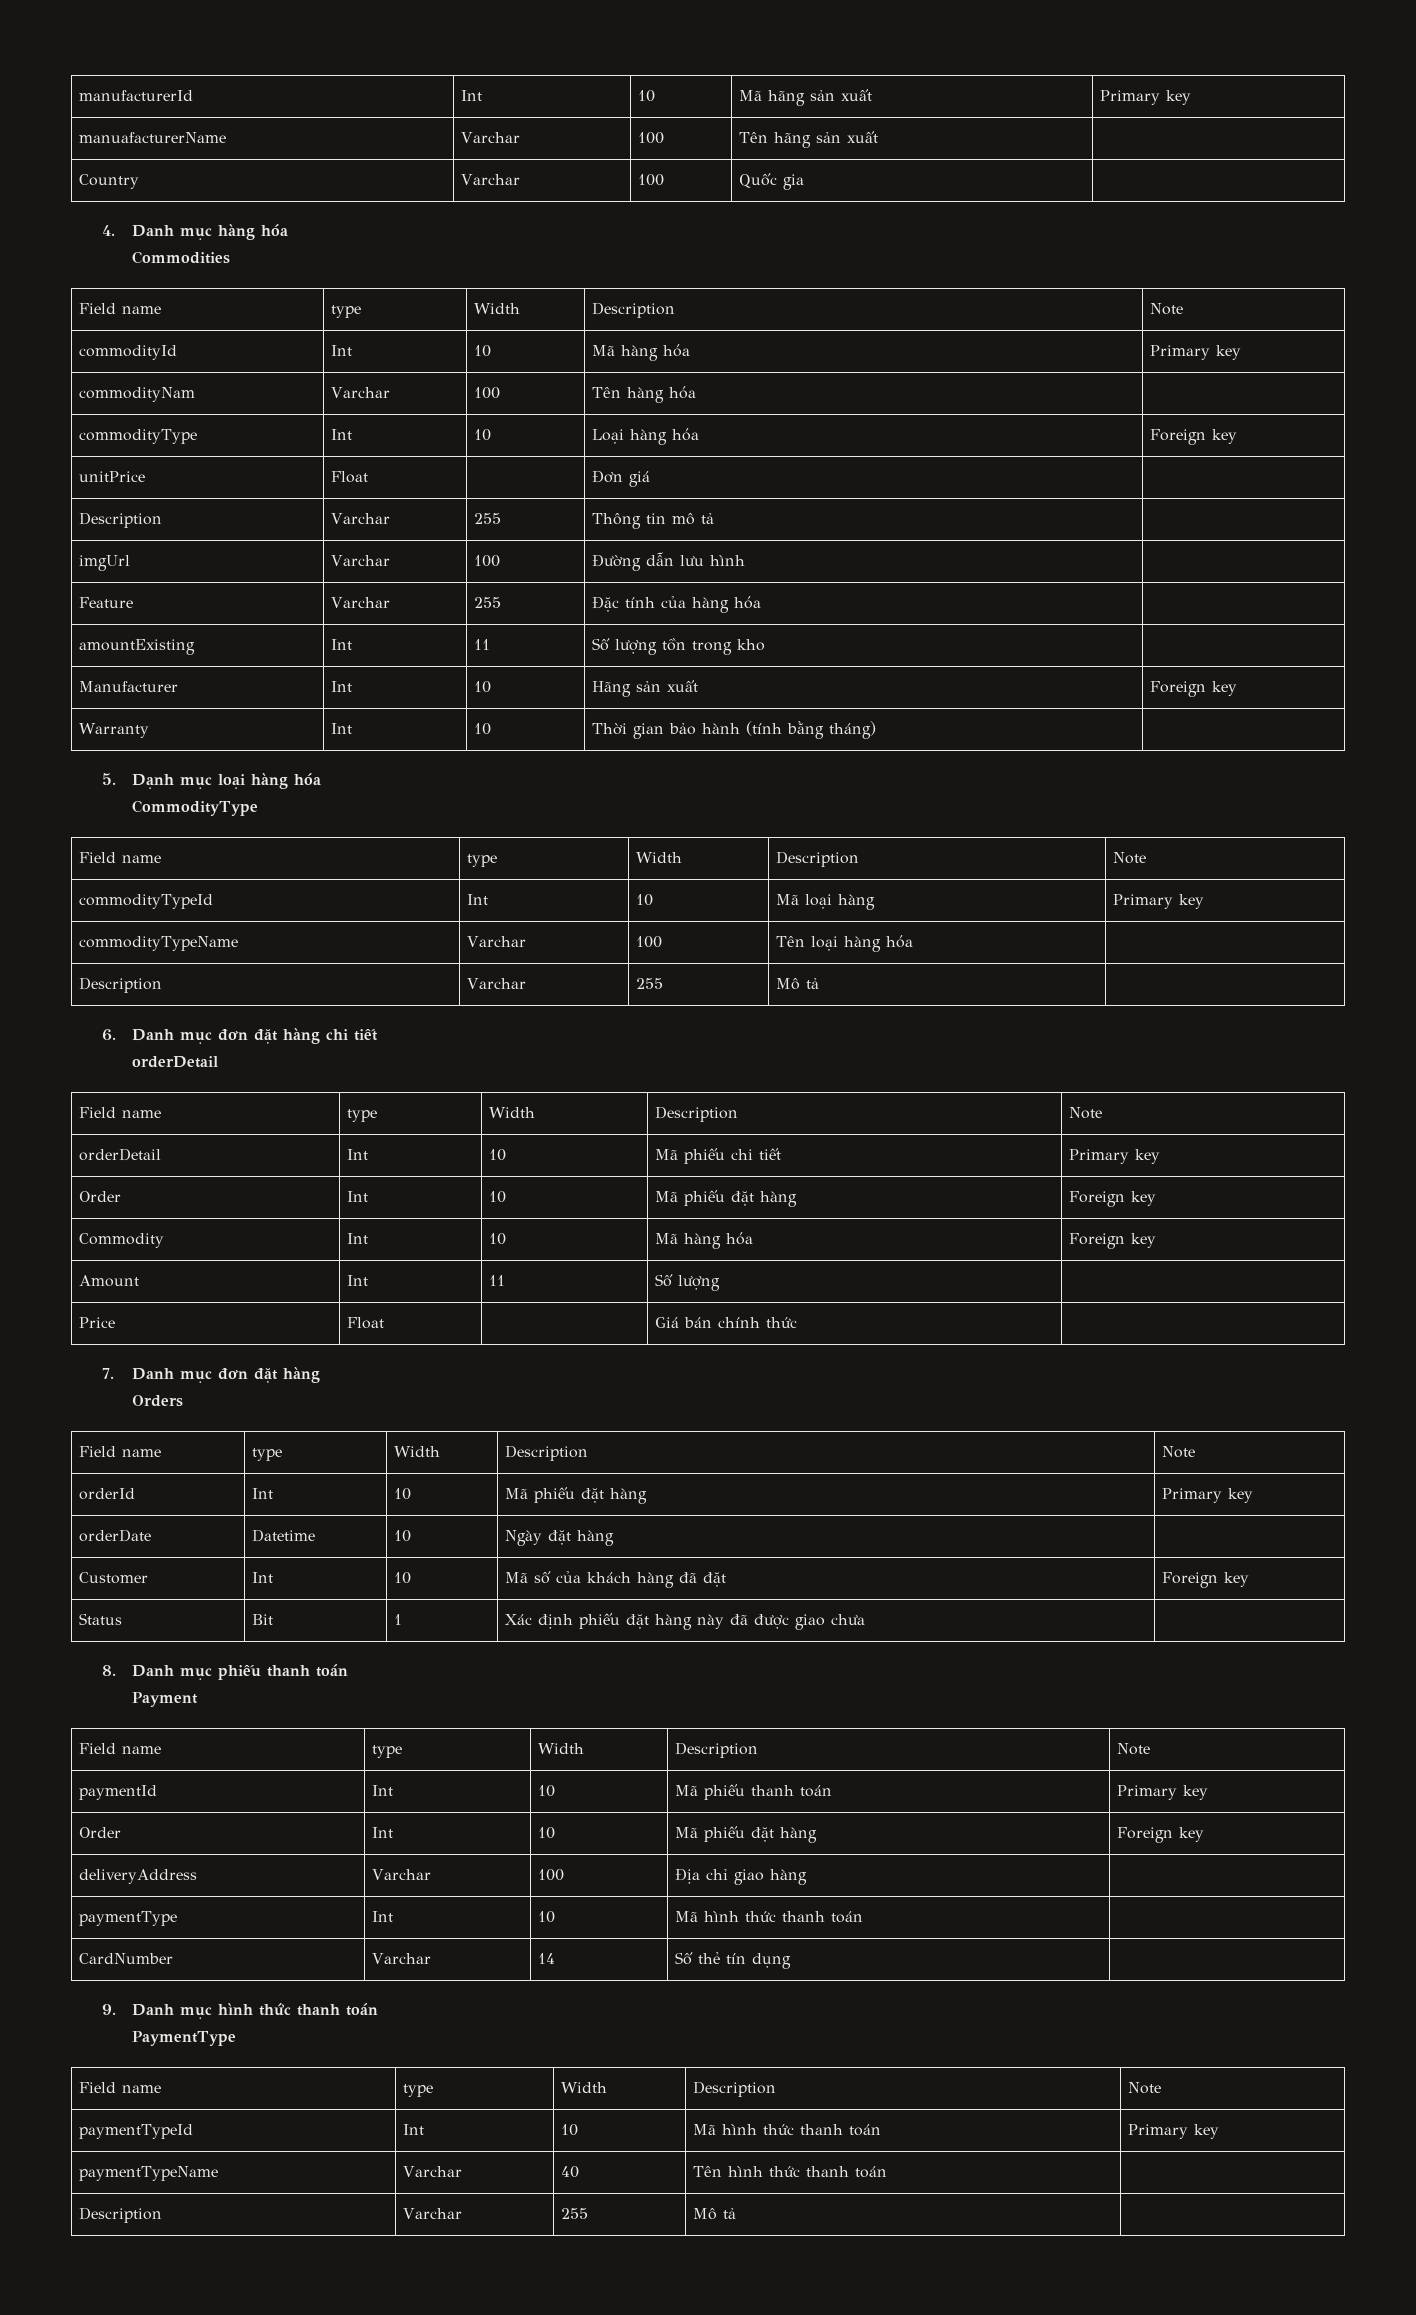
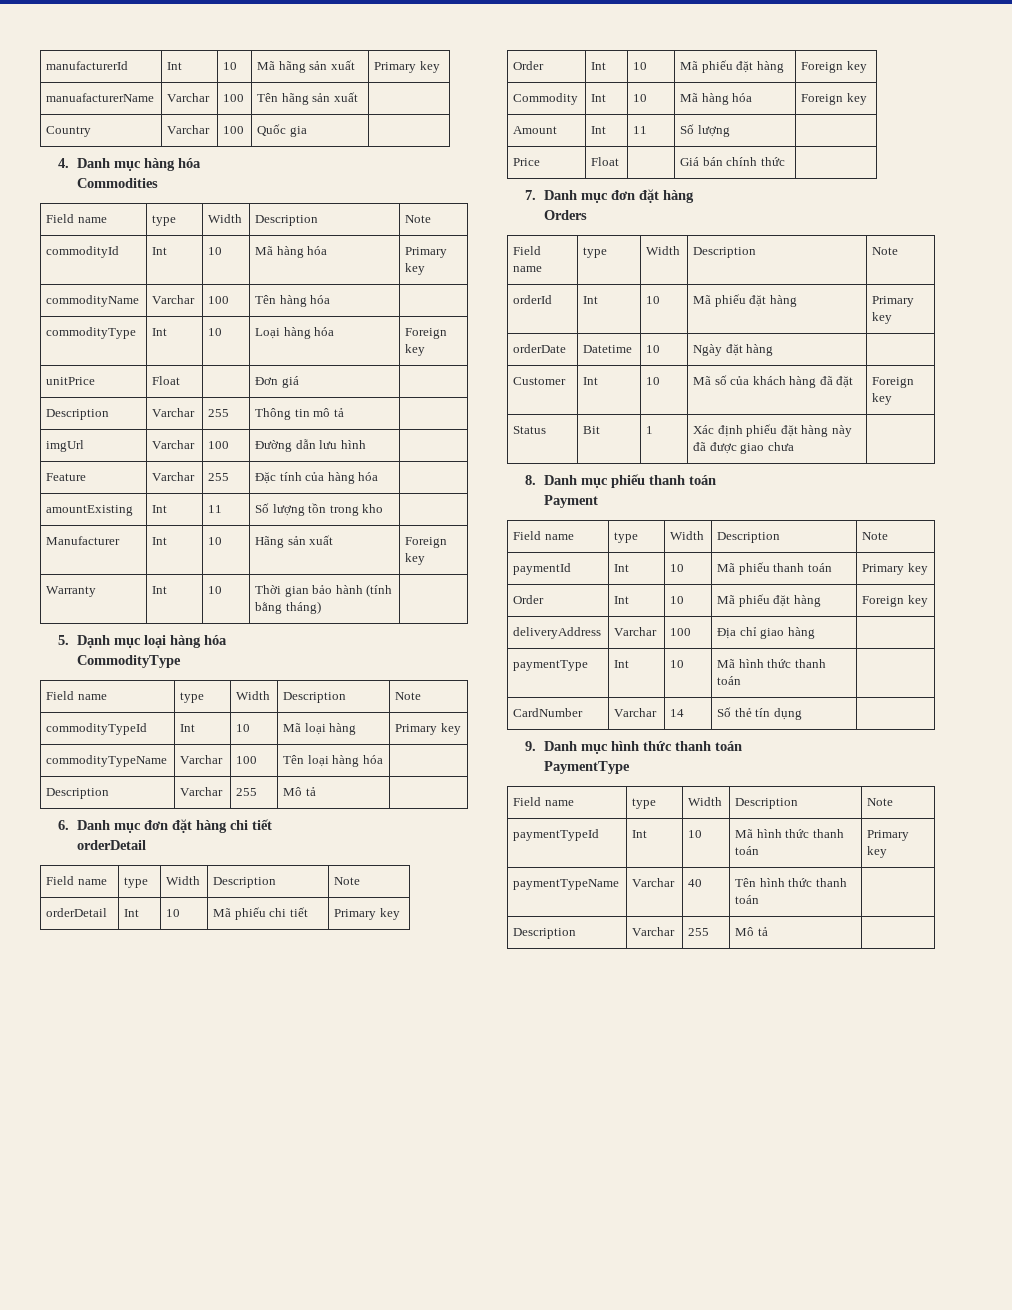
[79,387,196,402] commodityNam -> [46,295,140,307] commodityName

